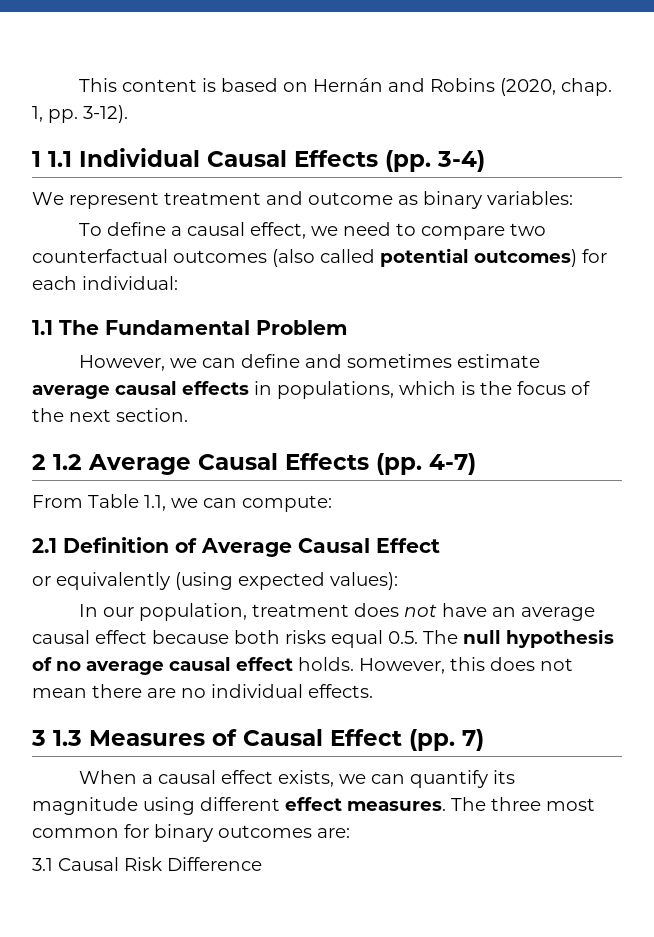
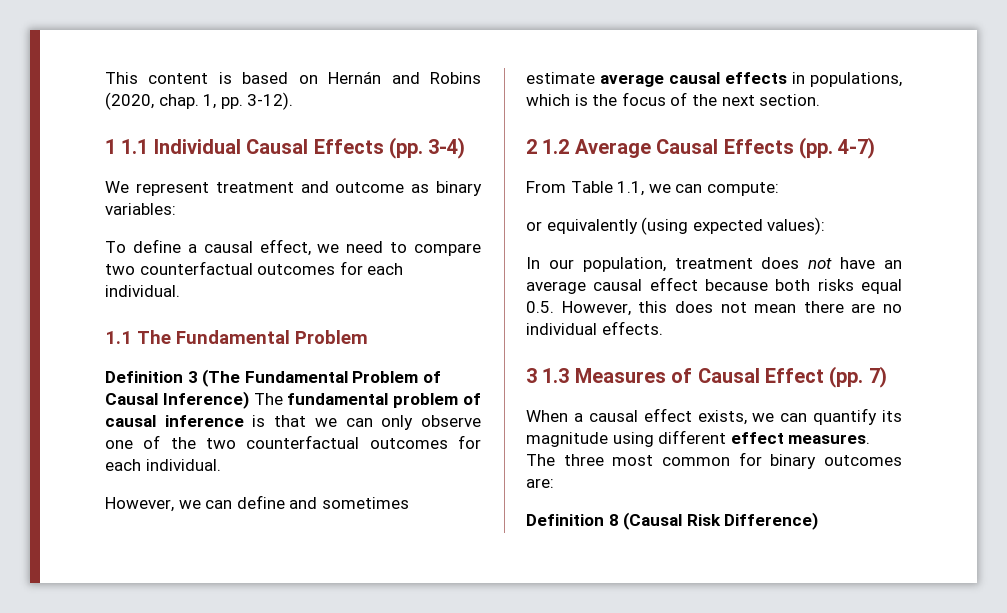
[272,248,607,267] [32,276,178,290] (also called potential outcomes) for each individual: -> [339,261,404,275] [105,285,180,297] for each individual.
(348, 327) none -> [105,369,441,387] [105,391,482,409] [105,415,482,430] [105,435,481,449] [105,459,221,471] // Definition 3 (The Fundamental Problem of Causal Inference) The fundamental problem of causal inference is that we can only observe one of the two counterfactual outcomes for each individual.
[32,537,440,557] // 2.1 Definition of Average Causal Effect -> (779, 189) none
[423,629,614,648] [32,657,354,675] The null hypothesis of no average causal effect holds. -> (554, 307) none
[32,857,262,871] 3.1 Causal Risk Difference -> [526,512,819,530] Definition 8 (Causal Risk Difference)

